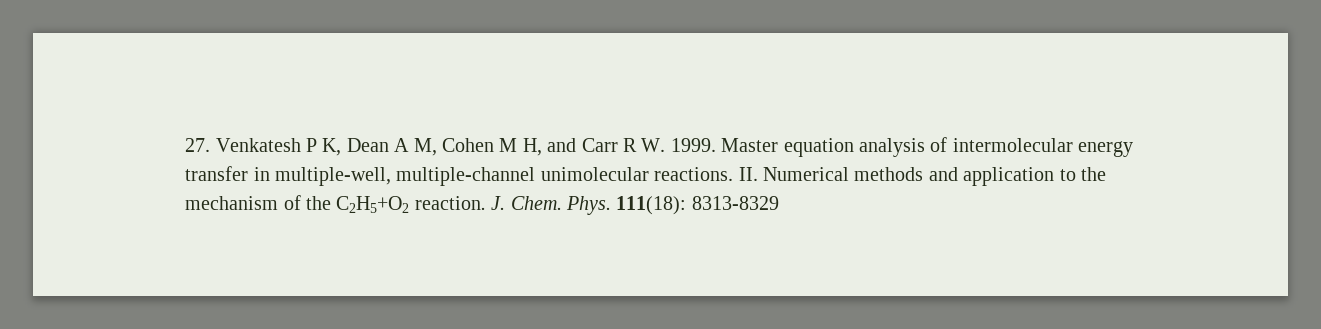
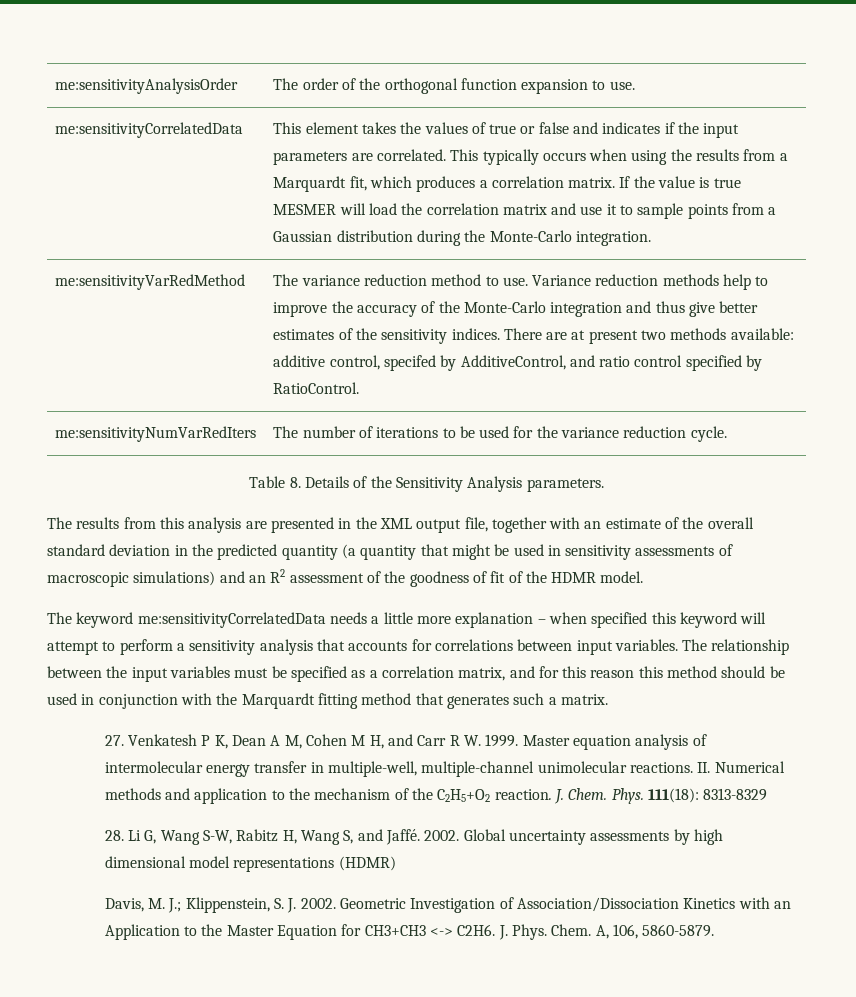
(185, 145) none -> [55,78,239,94] [273,78,635,94] [55,122,244,138] [273,122,740,138] [273,149,788,165] [273,176,741,192] [273,203,777,219] [273,230,651,246] [55,274,246,290] [273,274,769,290] [273,301,759,317] [273,328,794,344] [273,355,763,371] [273,382,360,394] [55,426,257,442] [273,426,727,442] [249,476,604,492] [47,517,754,533] [47,544,733,560] [47,569,644,587] [47,612,767,628] [47,639,790,655] [47,666,785,682] [47,693,608,709] me:sensitivityAnalysisOrder | The order of the orthogonal function expansion to use. // me:sensitivityCorrelatedData | This element takes the values of true or false and indicates if the input parameters are correlated. This typically occurs when using the results from a Marquardt fit, which produces a correlation matrix. If the value is true MESMER will load the correlation matrix and use it to sample points from a Gaussian distribution during the Monte-Carlo integration. // me:sensitivityVarRedMethod | The variance reduction method to use. Variance reduction methods help to improve the accuracy of the Monte-Carlo integration and thus give better estimates of the sensitivity indices. There are at present two methods available: additive control, specifed by AdditiveControl, and ratio control specified by RatioControl. // me:sensitivityNumVarRedIters | The number of iterations to be used for the variance reduction cycle. // Table 8. Details of the Sensitivity Analysis parameters. // The results from this analysis are presented in the XML output file, together with an estimate of the overall standard deviation in the predicted quantity (a quantity that might be used in sensitivity assessments of macroscopic simulations) and an R2 assessment of the goodness of fit of the HDMR model. // The keyword me:sensitivityCorrelatedData needs a little more explanation – when specified this keyword will attempt to perform a sensitivity analysis that accounts for correlations between input variables. The relationship between the input variables must be specified as a correlation matrix, and for this reason this method should be used in conjunction with the Marquardt fitting method that generates such a matrix. //
(779, 203) none -> [104,829,723,845] [104,856,396,872] [104,897,791,913] [104,924,715,940] // 28. Li G, Wang S-W, Rabitz H, Wang S, and Jaffé. 2002. Global uncertainty assessments by high dimensional model representations (HDMR) // Davis, M. J.; Klippenstein, S. J. 2002. Geometric Investigation of Association/Dissociation Kinetics with an Application to the Master Equation for CH3+CH3 <-> C2H6. J. Phys. Chem. A, 106, 5860-5879.

